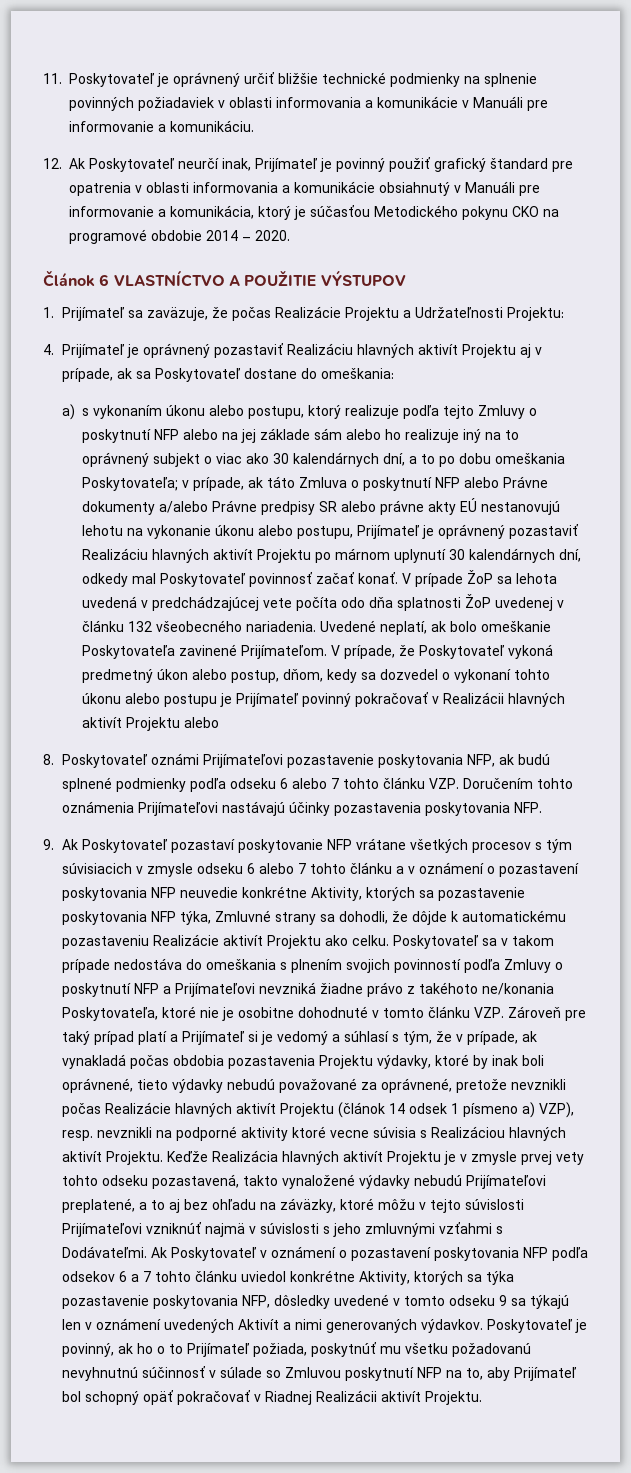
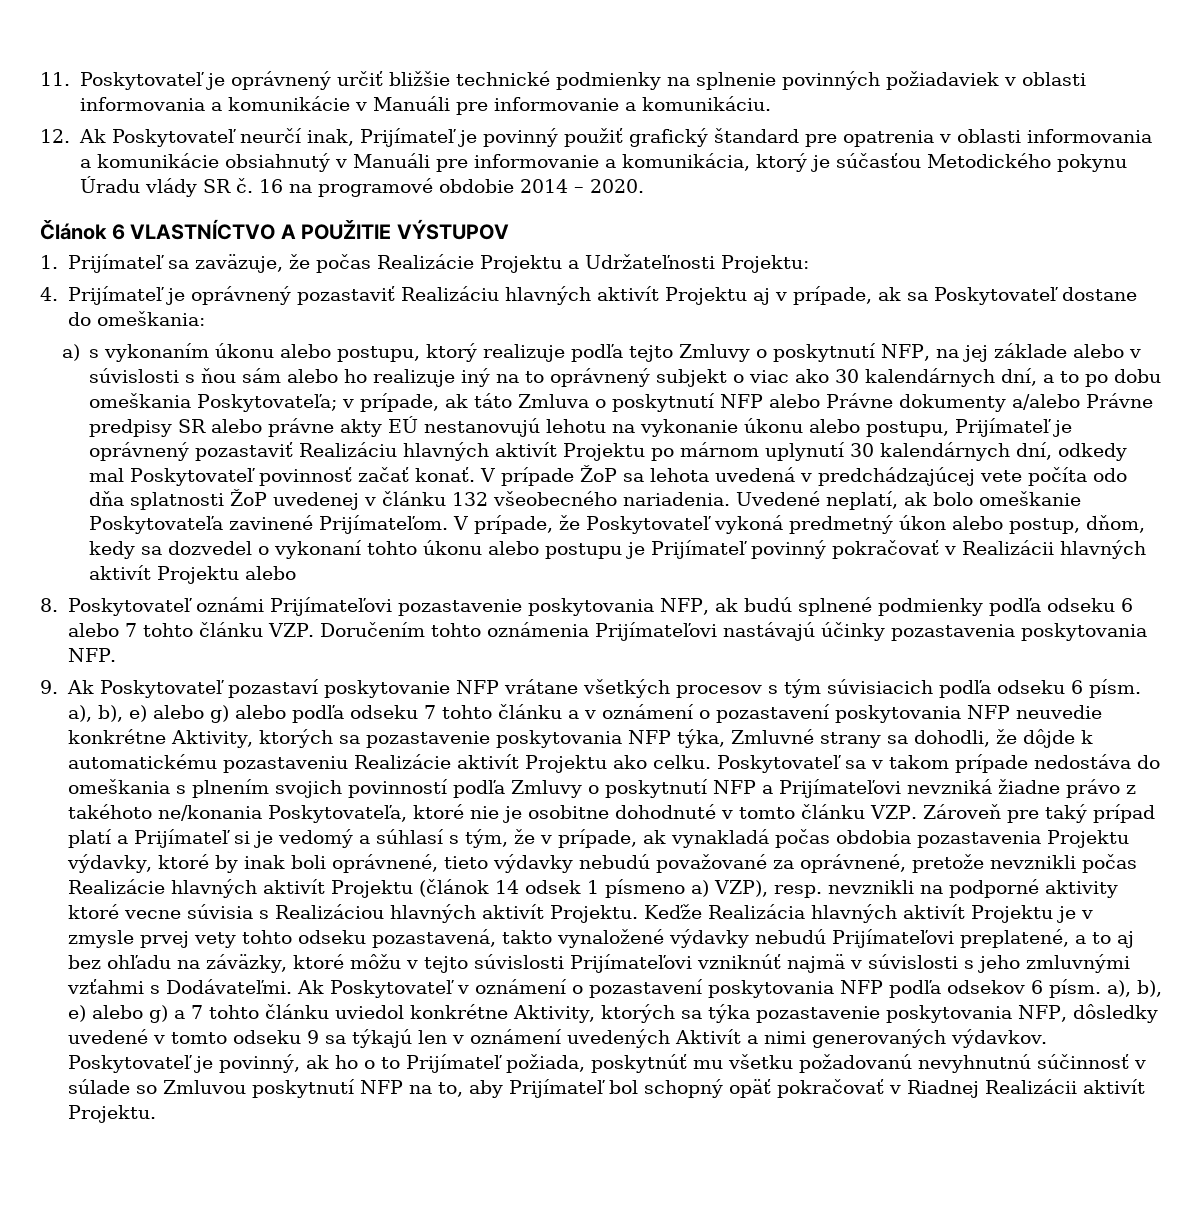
[512,206,539,217] CKO -> [79,176,283,197] Úradu vlády SR č. 16
[153,429,218,440] NFP alebo -> [881,344,931,361] NFP,
(310, 434) none -> [1073,344,1142,358] [89,368,237,383] alebo v súvislosti s ňou
[135,863,294,877] v zmysle odseku 6 alebo -> [939,679,1142,698] [67,705,418,723] podľa odseku 6 písm. a), b), e) alebo g) alebo podľa odseku
(127, 1276) none -> [1049,979,1163,998] [67,1005,168,1023] písm. a), b), e) alebo g)

